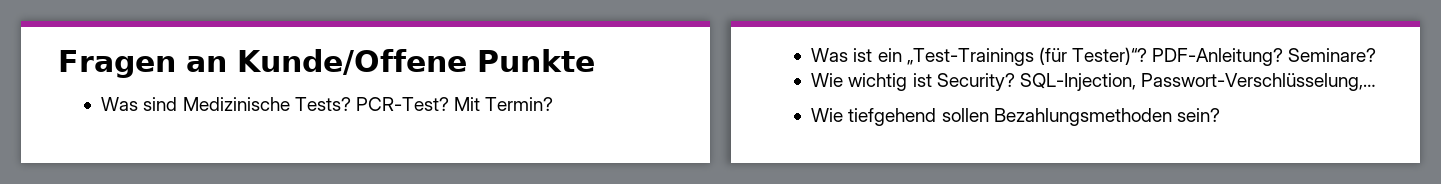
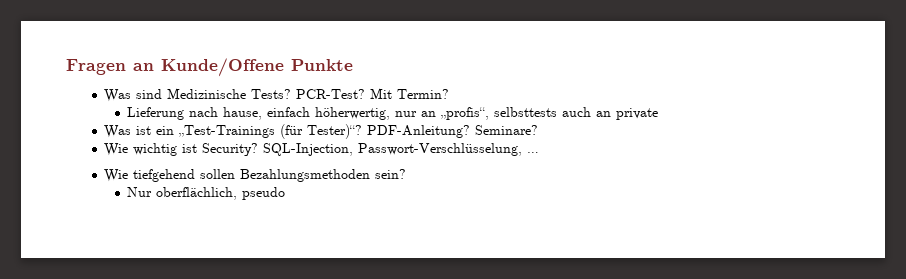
(554, 104) none -> [127,107,659,120] // Lieferung nach hause, einfach höherwertig, nur an „profis“, selbsttests auch an private
[1140,73,1376,91] Passwort-Verschlüsselung,… -> [358,143,540,156] Passwort-Verschlüsselung, …
(1220, 115) none -> [127,187,286,200] // Nur oberflächlich, pseudo

